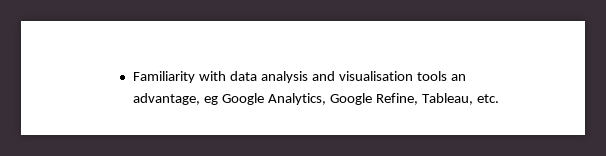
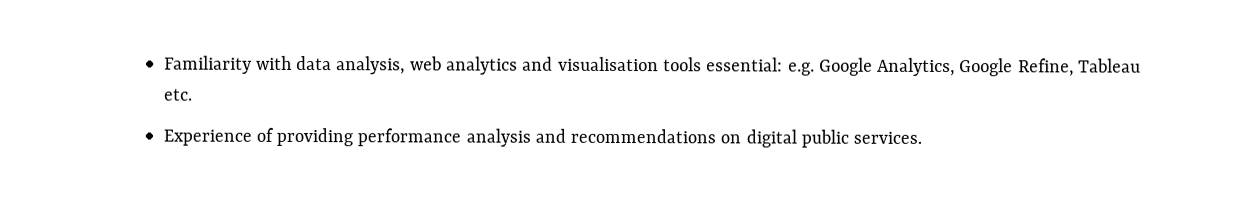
[260,71,466,83] [133,93,219,105] analysis and visualisation tools an advantage, eg -> [336,56,815,76] analysis, web analytics and visualisation tools essential: e.g.
[421,93,473,105] Tableau, -> [1078,58,1142,73] Tableau
(499, 98) none -> [162,127,923,148] // Experience of providing performance analysis and recommendations on digital public services.

